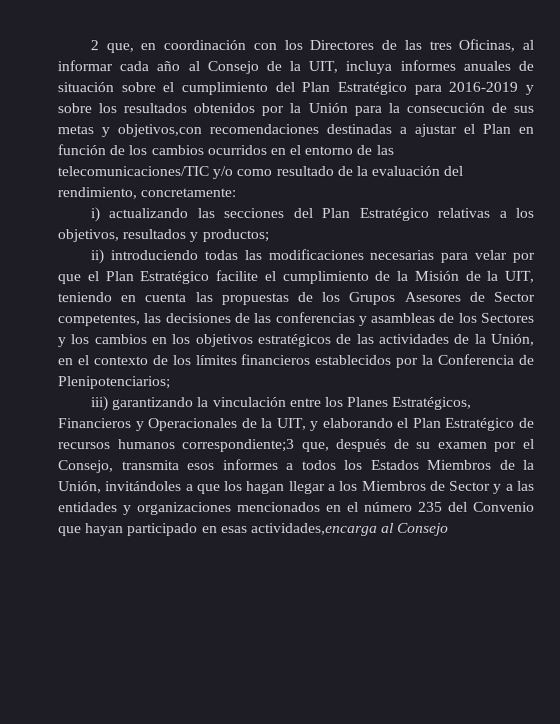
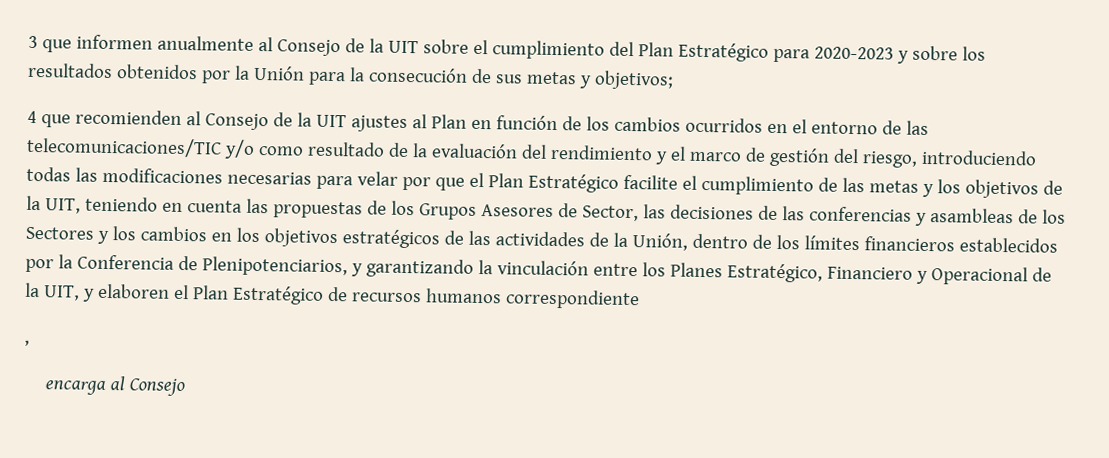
[89,38,534,54] [57,59,534,75] [57,82,114,93] 2 que, en coordinación con los Directores de las tres Oficinas, al informar cada año al Consejo de la UIT, incluya informes anuales de situación -> [28,34,419,57] 3 que informen anualmente al Consejo de la UIT
[448,81,519,92] 2016-2019 -> [813,46,894,60] 2020-2023
[117,123,475,138] objetivos,con recomendaciones destinadas a ajustar el -> [593,70,674,90] [27,109,427,133] objetivos; // 4 que recomienden al Consejo de la UIT ajustes al
[57,187,237,200] [89,207,534,223] [57,229,269,243] [89,249,104,265] rendimiento, concretamente: // i) actualizando las secciones del Plan Estratégico relativas a los objetivos, resultados y productos; // ii) -> [549,144,918,168] rendimiento y el marco de gestión del riesgo,
[396,270,459,281] la Misión -> [841,177,1039,199] las metas y los objetivos
[492,291,535,302] [57,314,140,327] Sector competentes, -> [581,205,639,222] Sector,
[57,355,149,366] en el contexto -> [691,233,748,249] dentro
[58,376,171,390] [90,396,109,412] Plenipotenciarios; // iii) -> [201,256,363,277] Plenipotenciarios, y
[392,396,473,410] [58,418,239,432] Estratégicos, Financieros y Operacionales -> [726,263,1028,286] Estratégico, Financiero y Operacional
[322,417,394,428] elaborando -> [97,283,170,299] elaboren
[182,438,535,453] [58,459,535,474] [58,480,535,495] [58,501,535,516] [58,522,378,537] correspondiente;3 que, después de su examen por el Consejo, transmita esos informes a todos los Estados Miembros de la Unión, invitándoles a que los hagan llegar a los Miembros de Sector y a las entidades y organizaciones mencionados en el número 235 del Convenio que hayan participado en esas actividades,encarga -> [504,289,640,310] [24,339,30,346] [44,380,106,395] correspondiente // , // encarga

